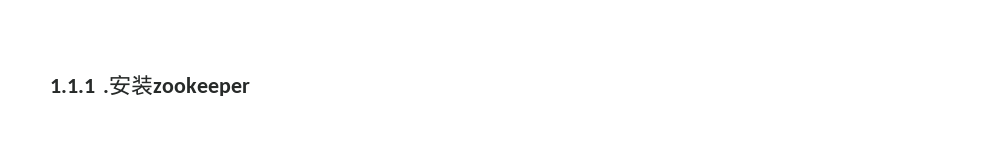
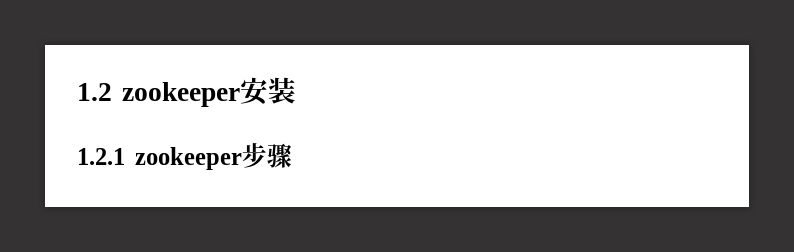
[50,79,109,93] 1.1.1 . -> [77,82,241,107] 1.2 zookeeper
[153,77,250,96] zookeeper -> [77,143,293,170] // 1.2.1 zookeeper步骤

